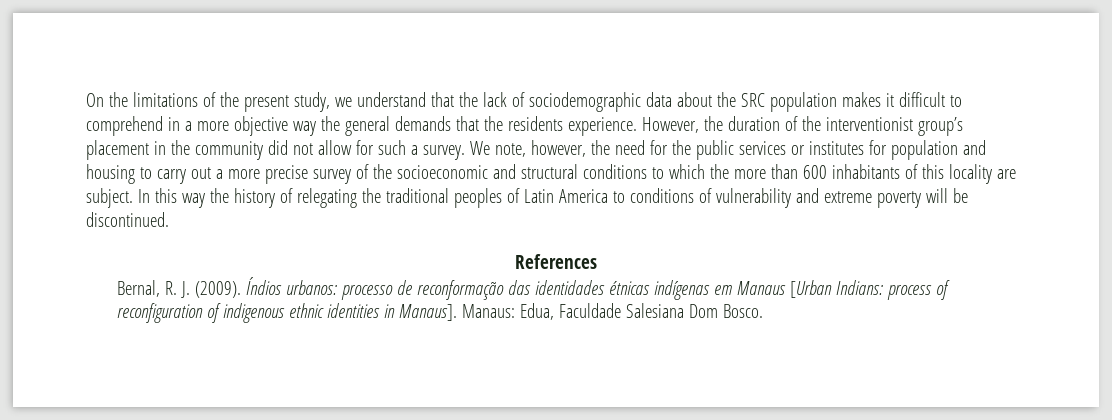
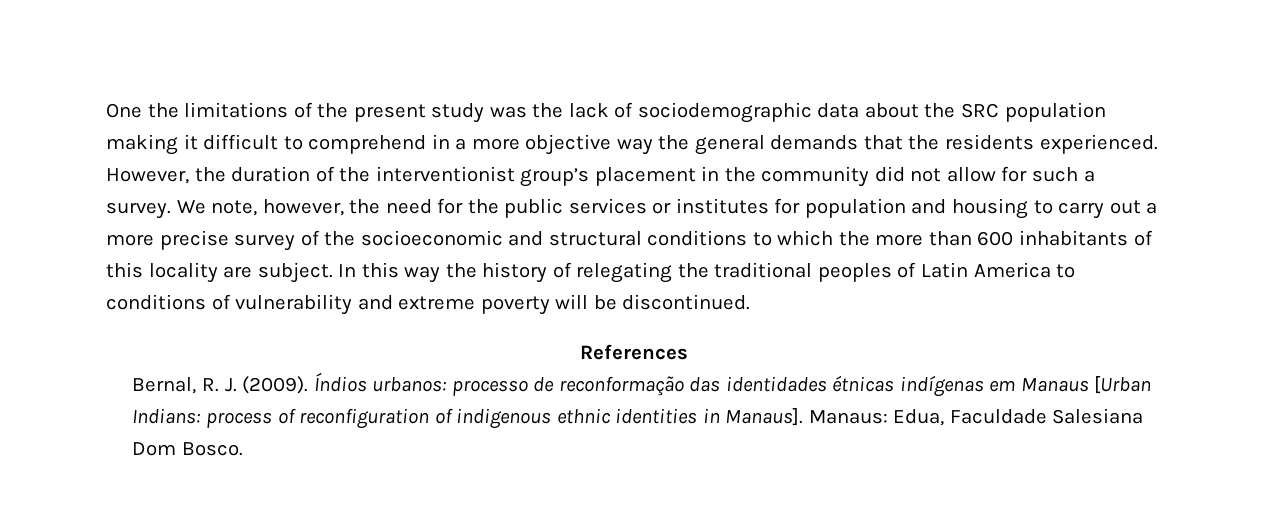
[86,93,104,107] On -> [106,103,142,118] One
[293,92,454,112] study, we understand that -> [431,103,527,123] study was
[841,92,881,107] makes -> [106,134,178,155] making
[567,117,637,136] experience. -> [1039,134,1158,154] experienced.

